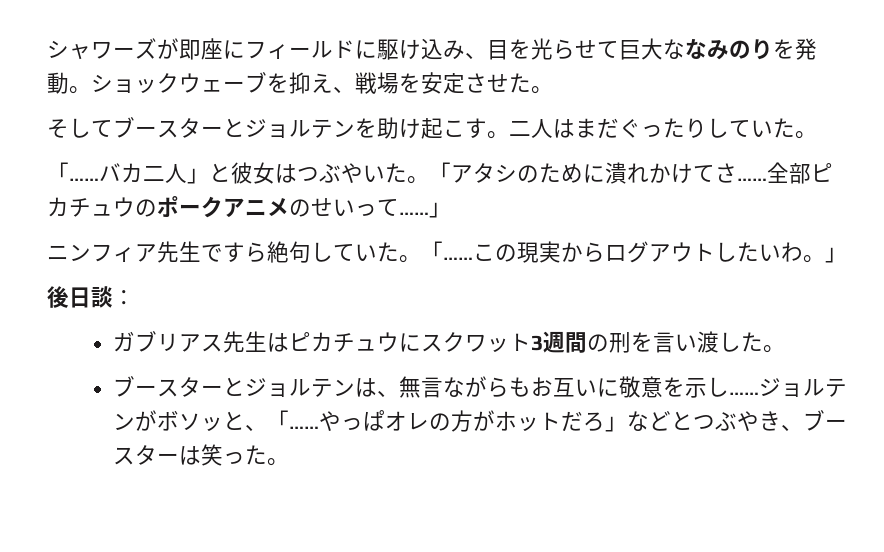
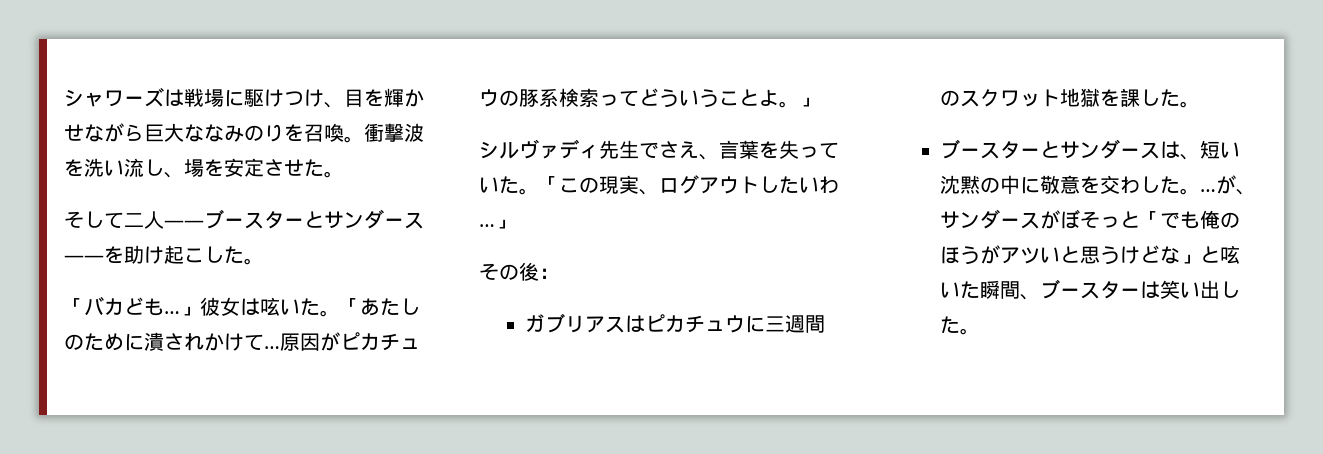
[157,38,817,60] [47,72,377,94] が即座にフィールドに駆け込み、目を光らせて巨大ななみのりを発動。ショックウェーブを抑え、戦 -> [164,88,424,108] [64,123,424,143] [64,158,184,178] は戦場に駆けつけ、目を輝かせながら巨大ななみのりを召喚。衝撃波を洗い流し、
[113,117,817,139] [47,162,517,184] ブースターとジョルテンを助け起こす。二人はまだぐったりしていた。 // 「……バカ二人」と彼女はつぶやいた。「アタシ -> [124,209,424,229] [64,245,264,265] [64,296,420,317] 二人――ブースターとサンダース――を助け起こした。 // 「バカども…」彼女は呟いた。「あたし
(627, 173) none -> [164,333,184,350] さ
[715,162,811,184] さ……全部 -> [264,332,340,351] …原因が
[157,196,451,218] [47,241,333,263] ポークアニメのせいって……」 // ニンフィア先生ですら絶句し -> [519,88,819,108] [479,139,819,160] 豚系検索ってどういうことよ。」 // シルヴァディ先生でさえ、言葉を失っ
[443,257,473,260] …… -> (559, 184) none
[561,242,605,263] から -> [639,189,659,195] 、
[803,247,847,263] [47,286,113,308] 。」 // 後日談 -> [479,219,515,229] [479,262,539,281] …」 // その後
[223,331,268,353] 先生 -> (625, 324) none
(422, 342) none -> [764,315,825,333] [939,90,960,106] 三週間の
[531,331,720,353] 3週間の刑を言い渡 -> [1059,88,1140,107] 地獄を課
[245,376,848,398] [113,410,782,432] ジョルテンは、無言ながらもお互いに敬意を示し……ジョルテンがボソッと、「……やっぱオレの方がホットだろ」などとつぶやき -> [1059,139,1240,160] [939,175,1256,195] [939,209,1240,229] [939,245,1240,265] [939,280,1020,299] サンダースは、短い沈黙の中に敬意を交わした。…が、サンダースがぼそっと「でも俺のほうがアツいと思うけどな」と呟いた瞬間
[223,452,246,464] っ -> [1179,280,1240,299] い出し

